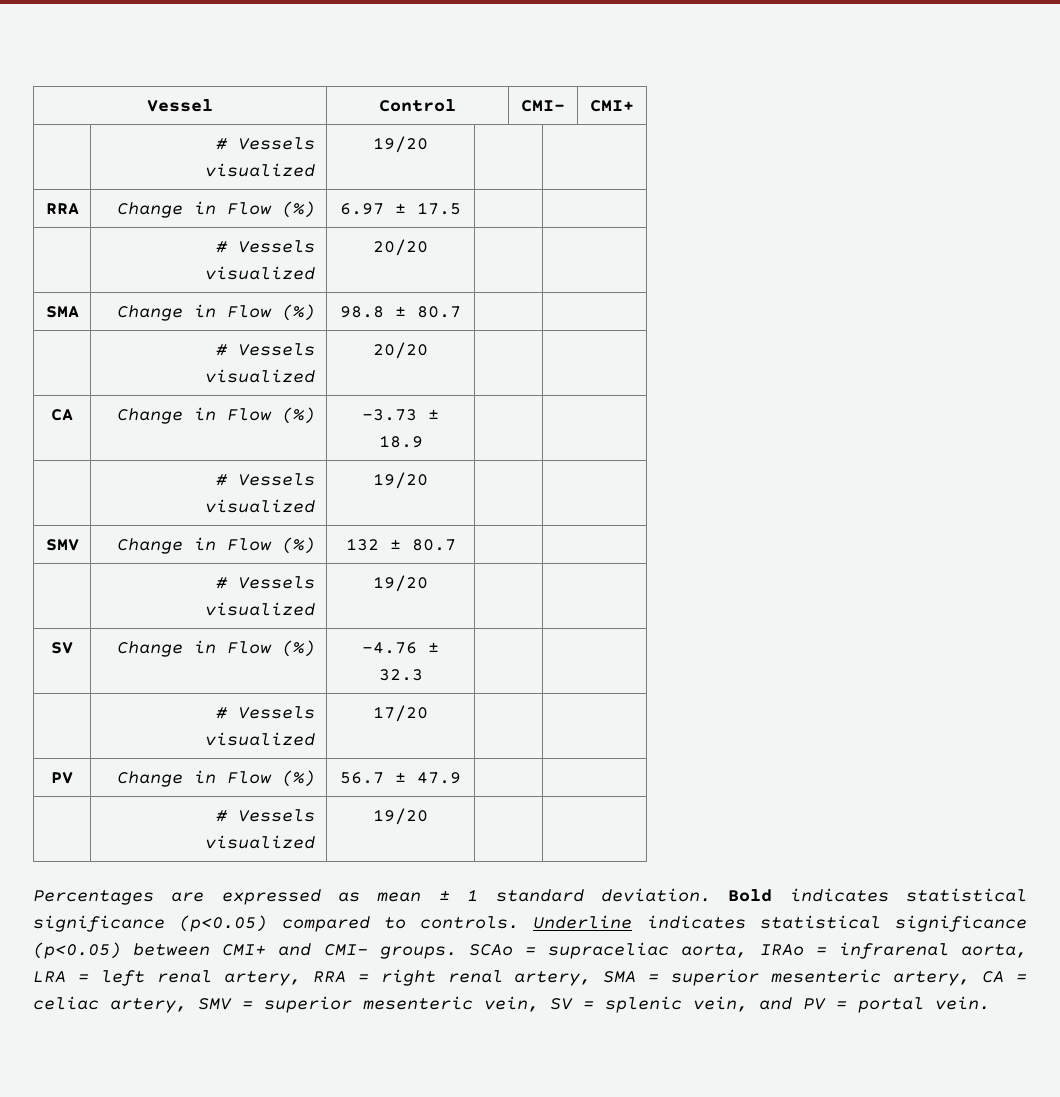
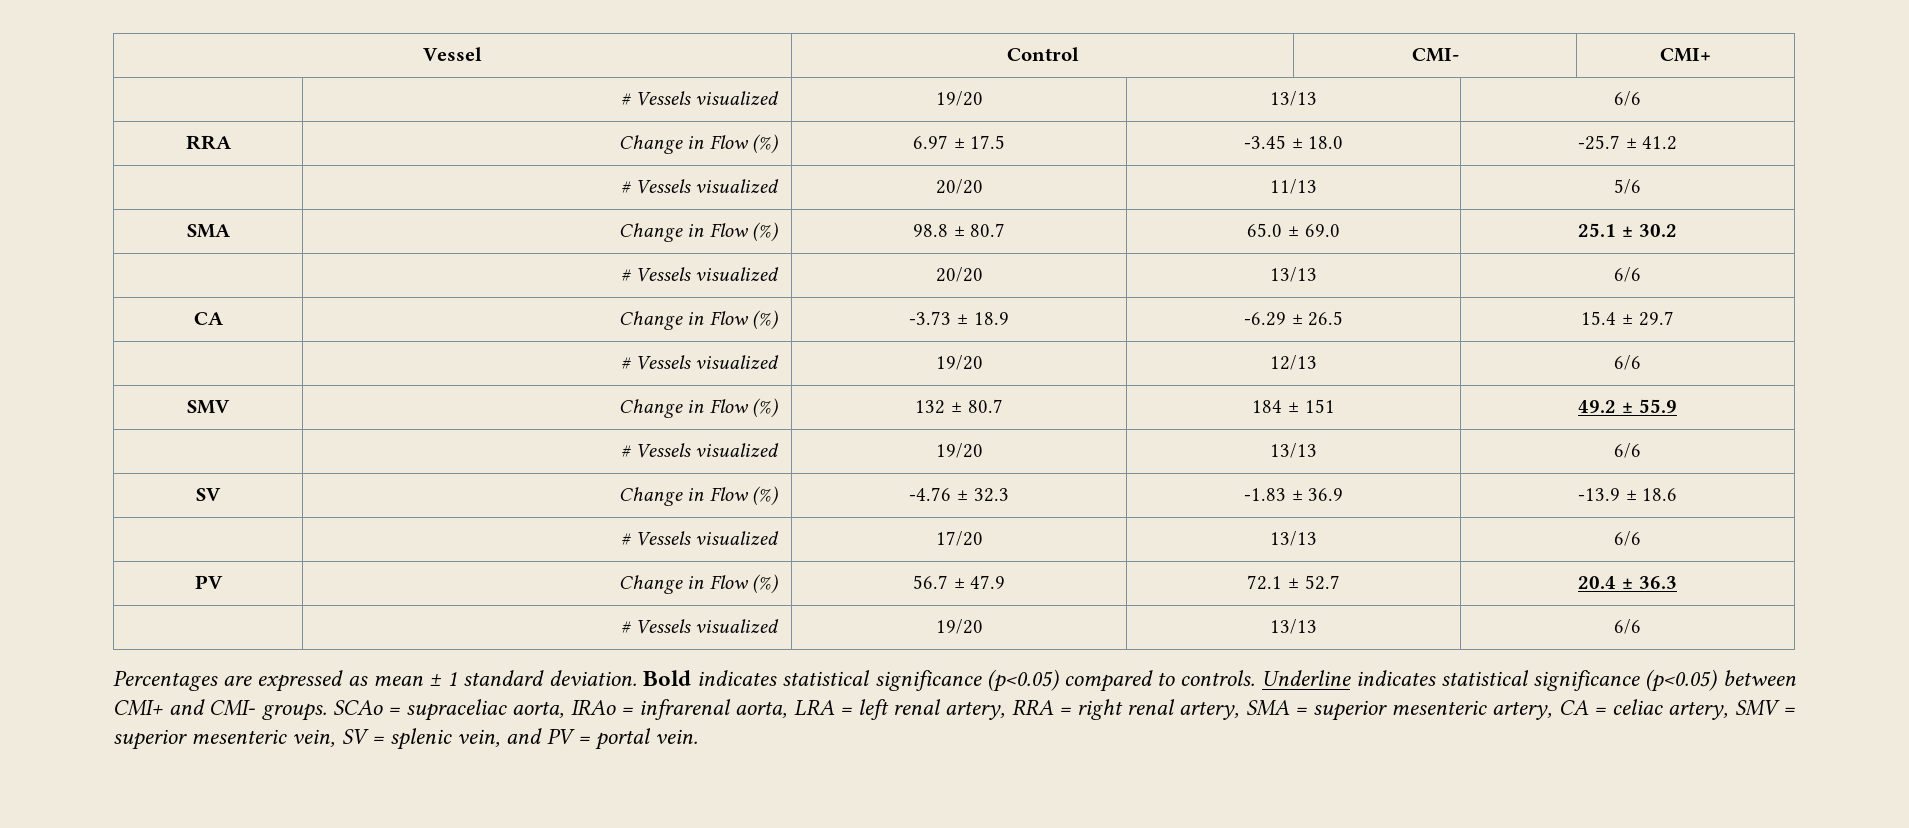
(428, 144) | -> [1270,91,1317,106] [1614,91,1641,106] 13/13 | 6/6
[216,240,316,253] [205,266,316,280] [373,239,428,256] | // | # Vessels visualized | 20/20 | | -> [1243,135,1344,149] [1577,135,1678,150] [621,179,780,194] [935,179,983,194] [1270,179,1317,194] [1614,179,1641,194] -3.45 ± 18.0 | -25.7 ± 41.2 // | # Vessels visualized | 20/20 | 11/13 | 5/6
[216,343,316,356] [205,369,316,383] [373,342,428,359] | // | # Vessels visualized | 20/20 | | -> [1247,223,1340,237] [1578,223,1677,237] [621,267,780,282] [935,267,983,282] [1270,267,1317,282] [1614,267,1641,282] 65.0 ± 69.0 | 25.1 ± 30.2 // | # Vessels visualized | 20/20 | 13/13 | 6/6
[216,473,316,486] [205,499,316,513] [373,472,428,489] | // | # Vessels visualized | 19/20 | | -> [1243,311,1344,326] [1581,311,1674,326] [621,355,780,370] [935,355,983,370] [1270,355,1317,370] [1614,355,1641,370] -6.29 ± 26.5 | 15.4 ± 29.7 // | # Vessels visualized | 19/20 | 12/13 | 6/6
[216,576,316,589] [205,602,316,616] [373,575,428,592] | // | # Vessels visualized | 19/20 | | -> [1252,399,1335,413] [1578,399,1677,413] [621,443,780,458] [935,443,983,458] [1270,443,1317,458] [1614,443,1641,458] 184 ± 151 | 49.2 ± 55.9 // | # Vessels visualized | 19/20 | 13/13 | 6/6
(423, 675) | -> [1243,488,1344,501] [1577,488,1678,501] -1.83 ± 36.9 | -13.9 ± 18.6
(428, 713) | -> [1270,531,1317,546] [1614,531,1641,546] 13/13 | 6/6
[216,809,316,822] [205,835,316,849] [373,808,428,825] | // | # Vessels visualized | 19/20 | | -> [1247,575,1340,590] [1578,576,1677,589] [621,619,780,634] [935,619,983,634] [1270,619,1317,634] [1614,619,1641,634] 72.1 ± 52.7 | 20.4 ± 36.3 // | # Vessels visualized | 19/20 | 13/13 | 6/6

